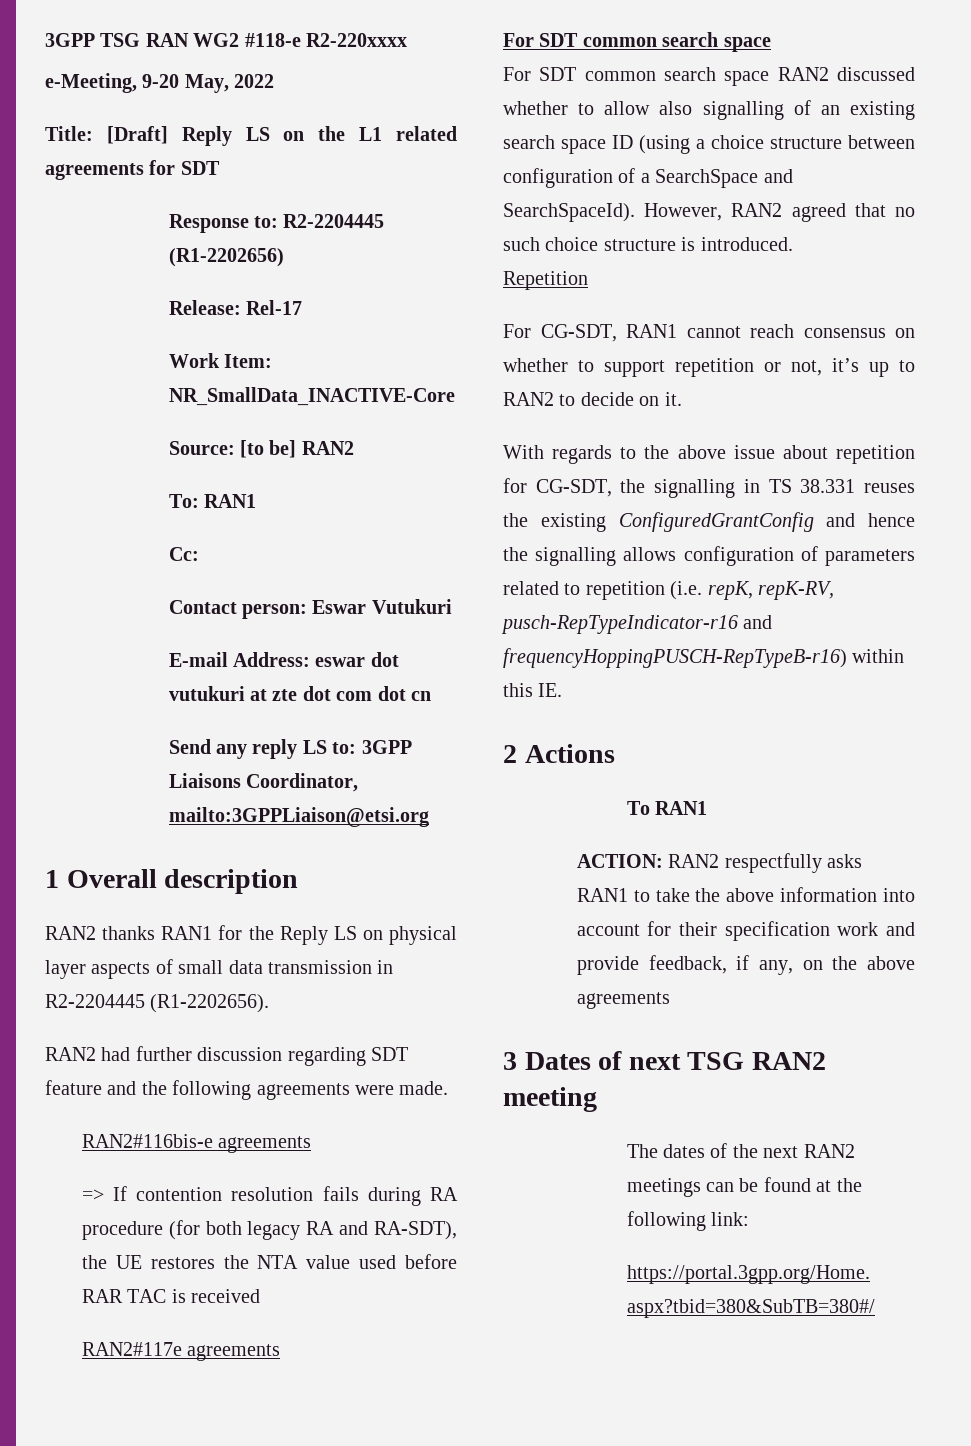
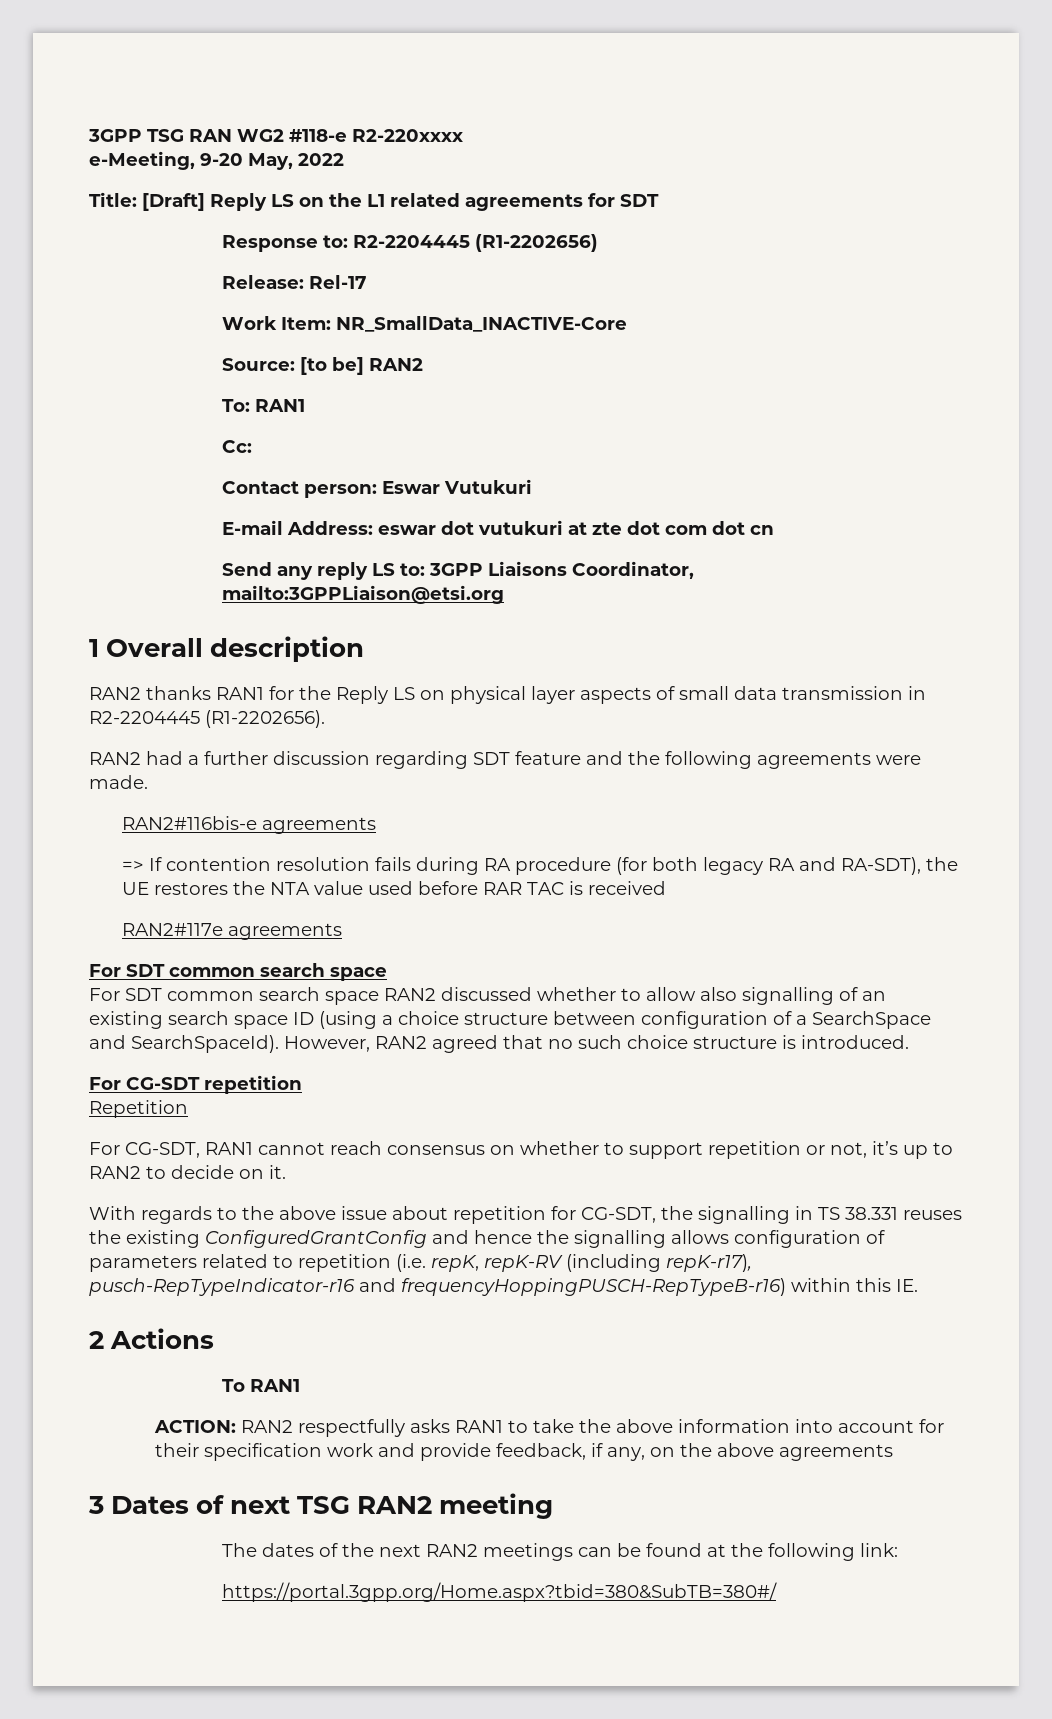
(131, 1054) none -> [188,755,199,765] a
(793, 244) none -> [89,1075,302,1094] // For CG-SDT repetition
[758,581,834,600] repK-RV, -> [484,1254,752,1272] repK-RV (including repK-r17),

